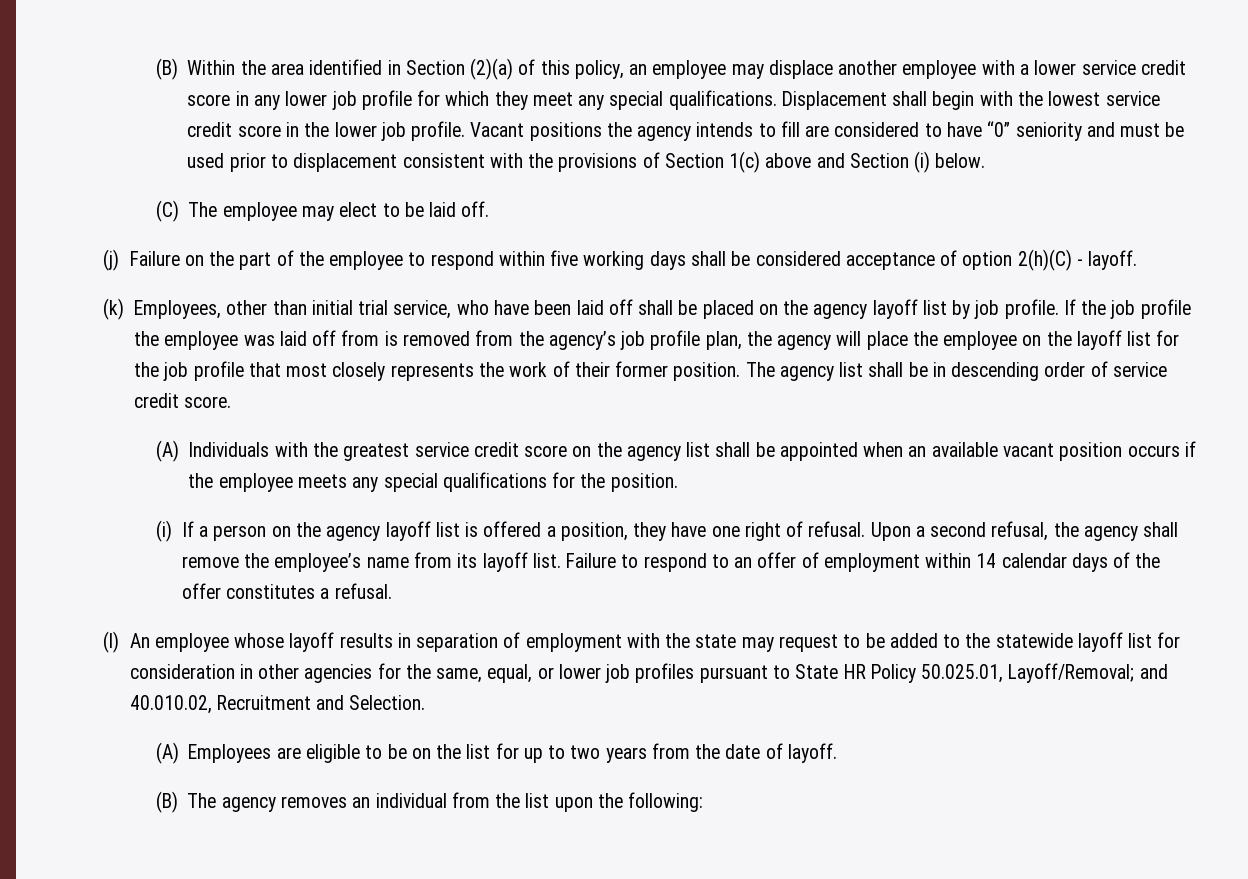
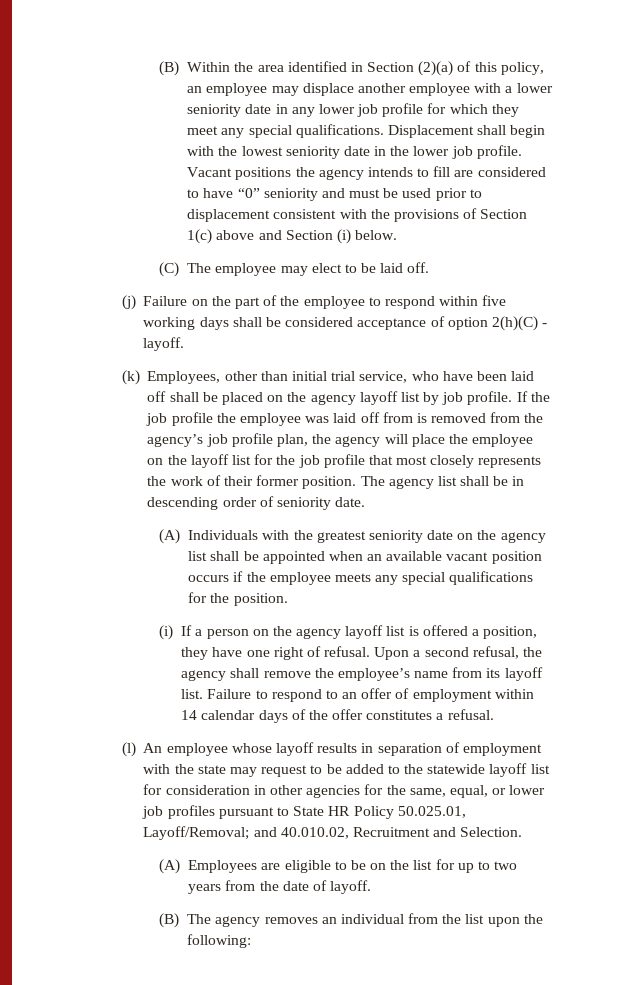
[1081,60,1186,75] [187,94,231,106] service credit score -> [187,104,272,117] seniority date
[1105,91,1160,106] [187,122,281,137] service credit score -> [285,146,370,159] seniority date
[1112,362,1167,377] [134,393,232,408] service credit score. -> [277,497,366,510] seniority date.
[414,442,568,457] service credit score -> [368,530,454,543] seniority date

